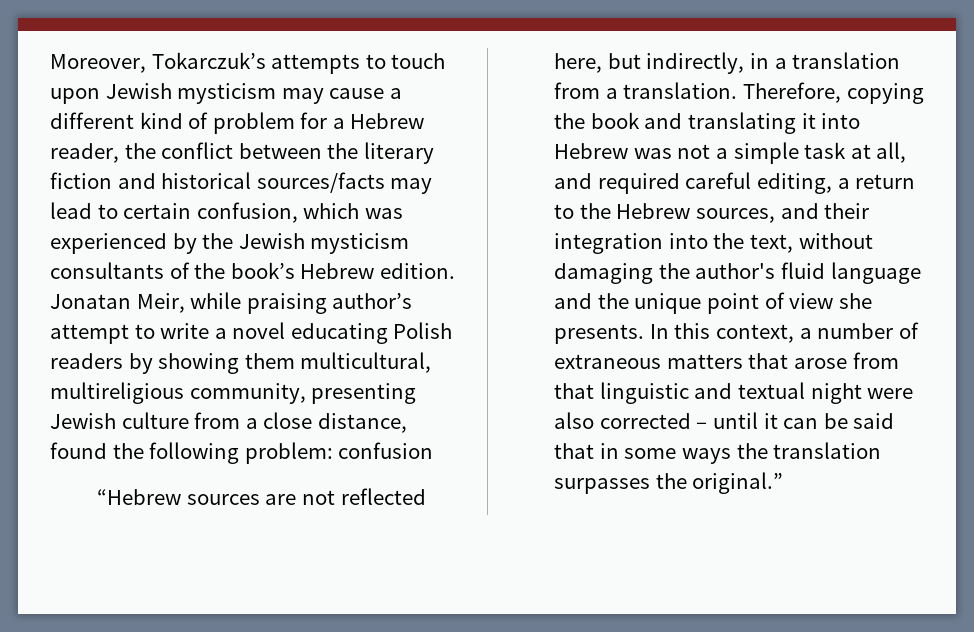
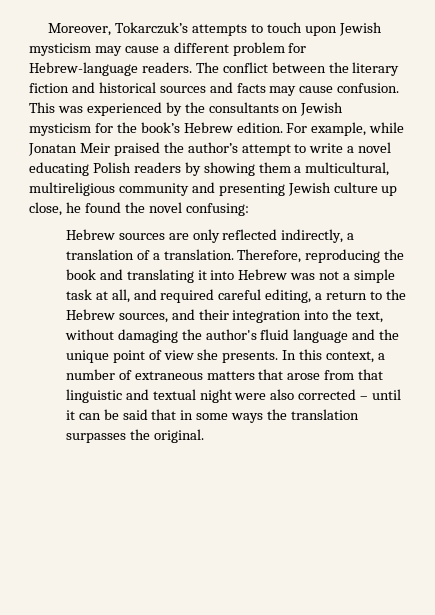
[139,112,425,134] [50,143,156,163] kind of problem for a Hebrew reader, the -> [232,42,307,56] [29,62,219,76] problem for Hebrew-language readers. The
[256,172,433,194] [50,202,403,223] [50,233,410,254] [50,262,455,279] [50,292,327,314] sources/facts may lead to certain confusion, which was experienced by the Jewish mysticism consultants of the book’s Hebrew edition. Jonatan Meir, while praising -> [159,82,400,96] [29,102,344,116] [29,122,405,136] [28,142,184,156] sources and facts may cause confusion. This was experienced by the consultants on Jewish mysticism for the book’s Hebrew edition. For example, while Jonatan Meir praised the
(295, 361) none -> [294,166,302,173] a
[189,383,306,404] community, -> [118,182,215,196] community and
[194,412,407,433] [50,442,434,464] [97,488,426,505] [554,52,770,74] from a close distance, found the following problem: confusion // “Hebrew sources are not reflected here, but indirectly, in -> [381,186,398,196] [29,202,249,216] [65,229,344,243] up close, he found the novel confusing: // Hebrew sources are only reflected indirectly,
[554,82,601,99] from -> [136,250,150,260] of
[846,83,924,104] copying -> [305,249,381,263] reproducing
[692,472,784,494] original.” -> [153,429,204,443] original.

